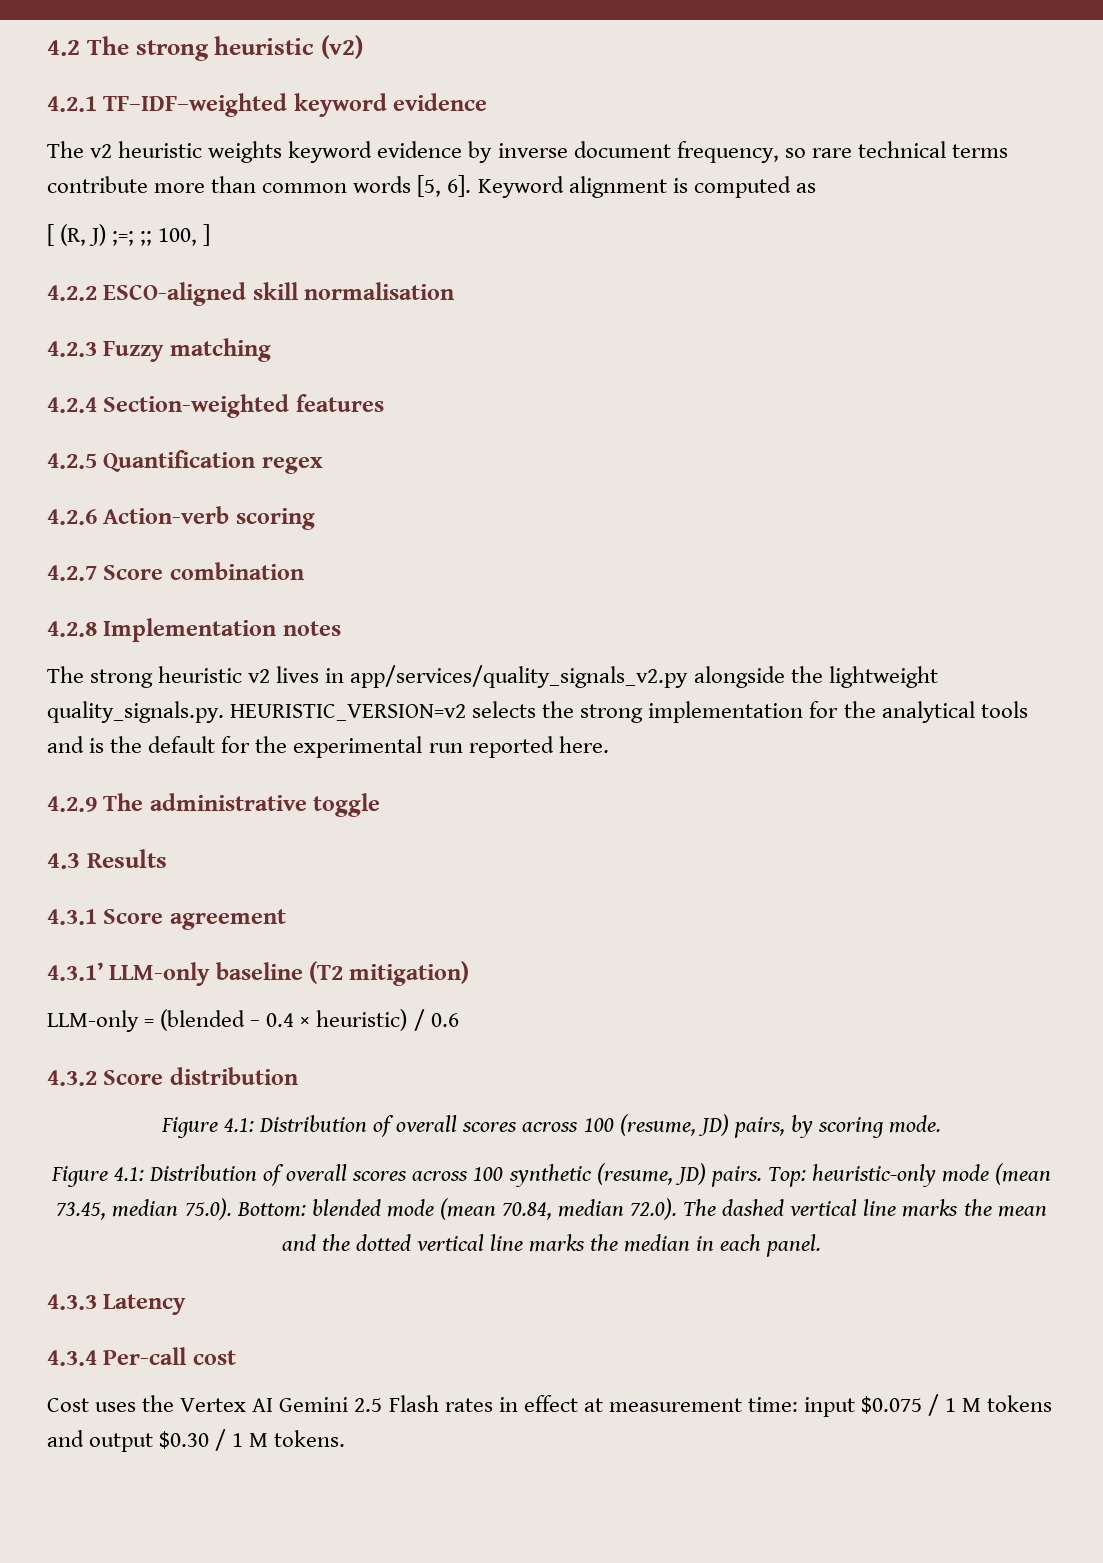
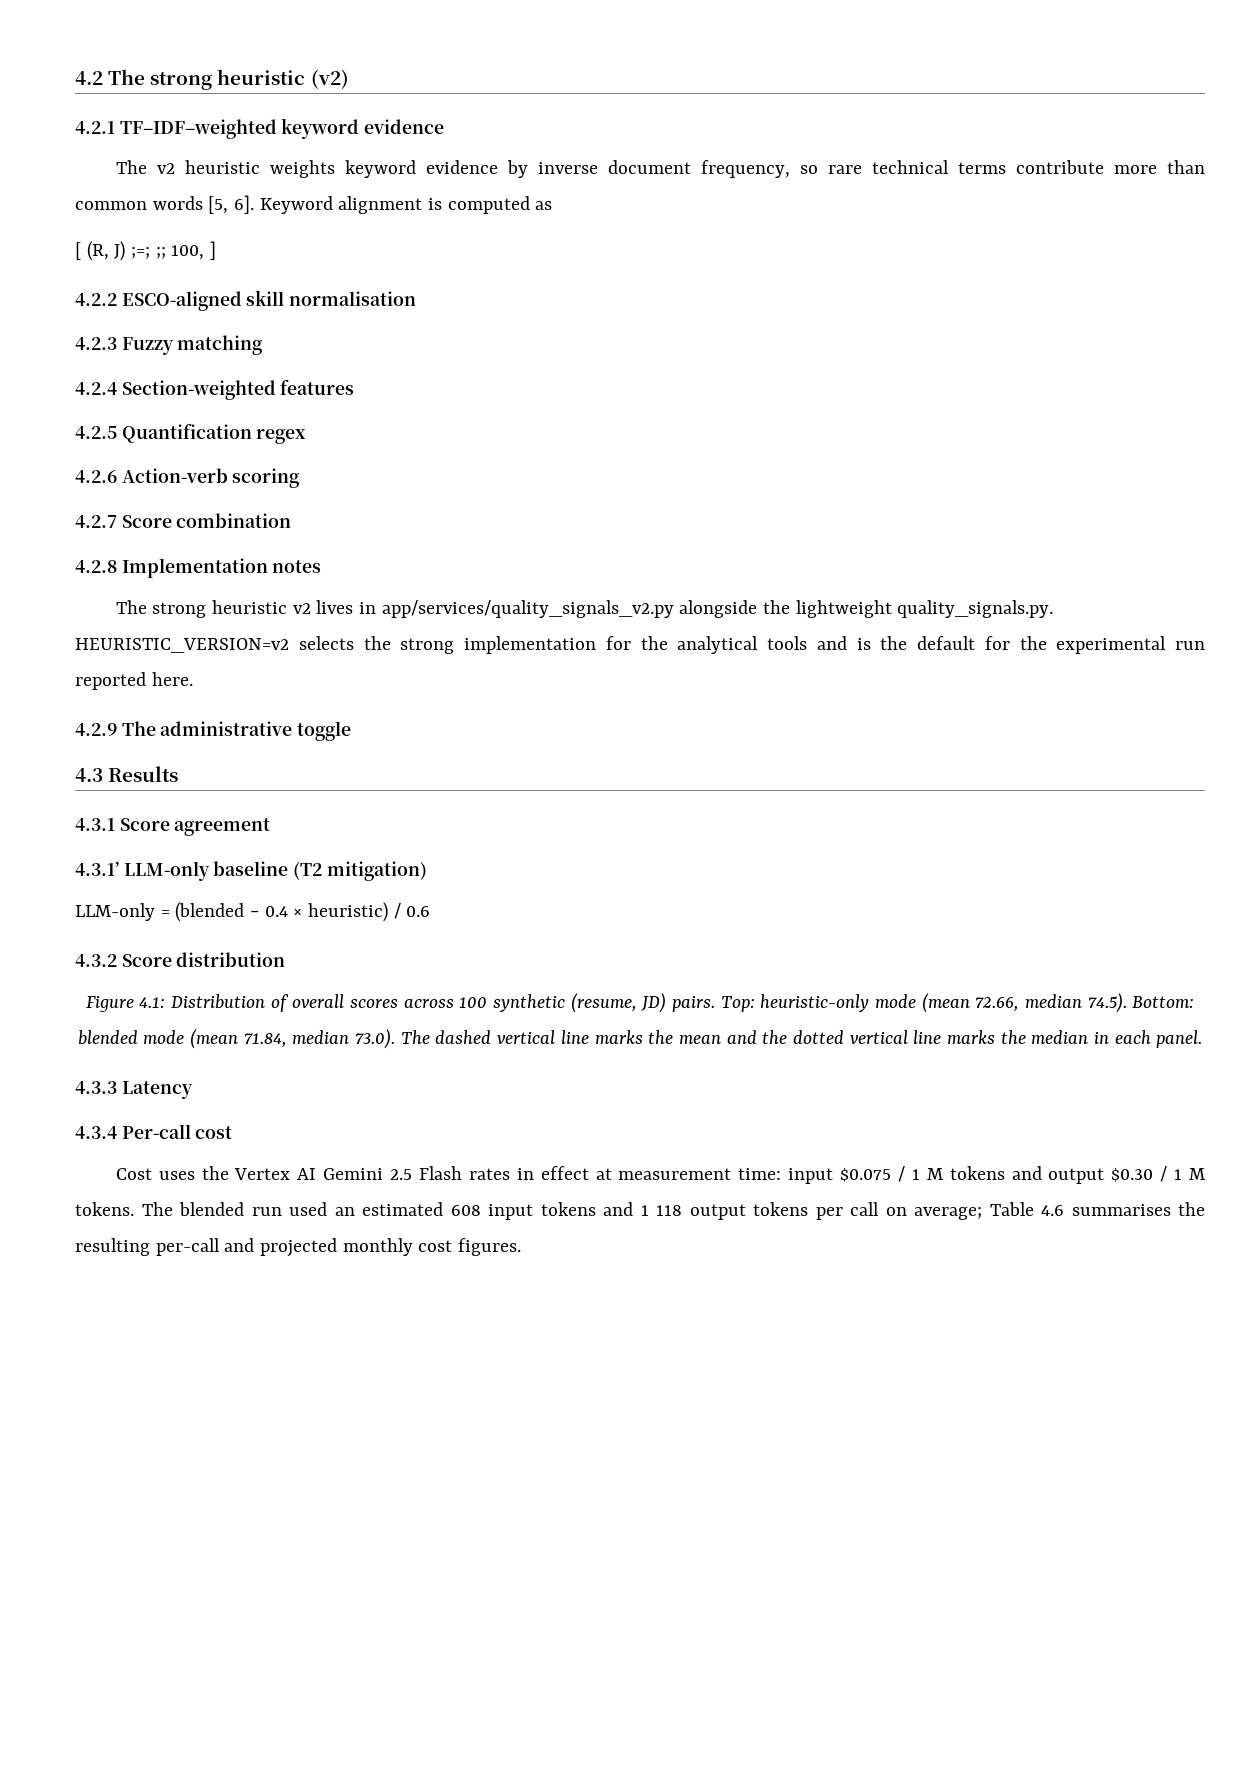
[161,1114,941,1138] // Figure 4.1: Distribution of overall scores across 100 (resume, JD) pairs, by scoring mode. -> (286, 959) none
[56,1198,232,1220] 73.45, median 75.0). -> [975,993,1127,1013] 72.66, median 74.5).
[501,1198,678,1220] 70.84, median 72.0). -> [243,1029,396,1049] 71.84, median 73.0).
(346, 1438) none -> [141,1202,1205,1220] [75,1238,522,1257] The blended run used an estimated 608 input tokens and 1 118 output tokens per call on average; Table 4.6 summarises the resulting per-call and projected monthly cost figures.

